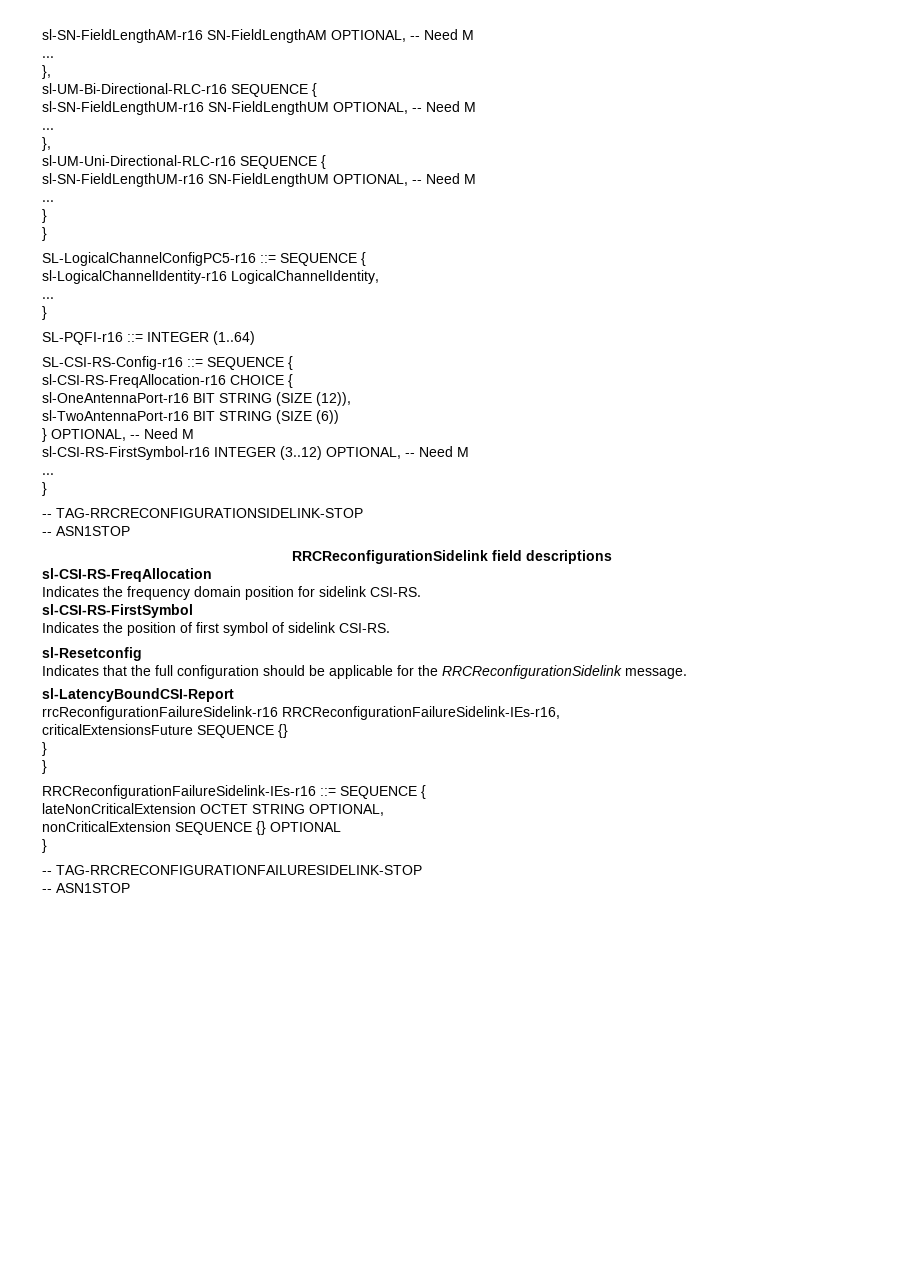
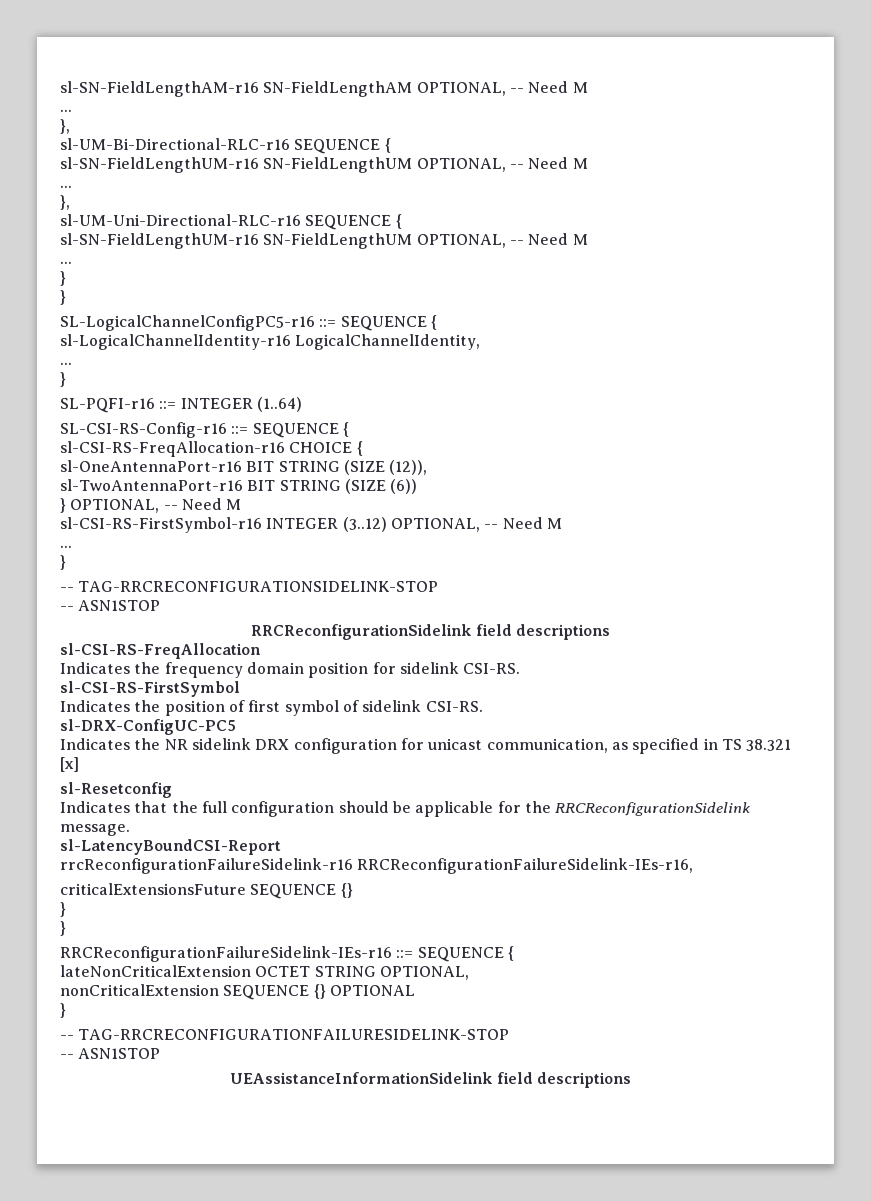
(390, 628) none -> [60,719,236,735] [60,738,792,754] [60,757,79,772] // sl-DRX-ConfigUC-PC5 // Indicates the NR sidelink DRX configuration for unicast communication, as specified in TS 38.321 [x]
(130, 888) none -> [230,1072,631,1088] // UEAssistanceInformationSidelink field descriptions

